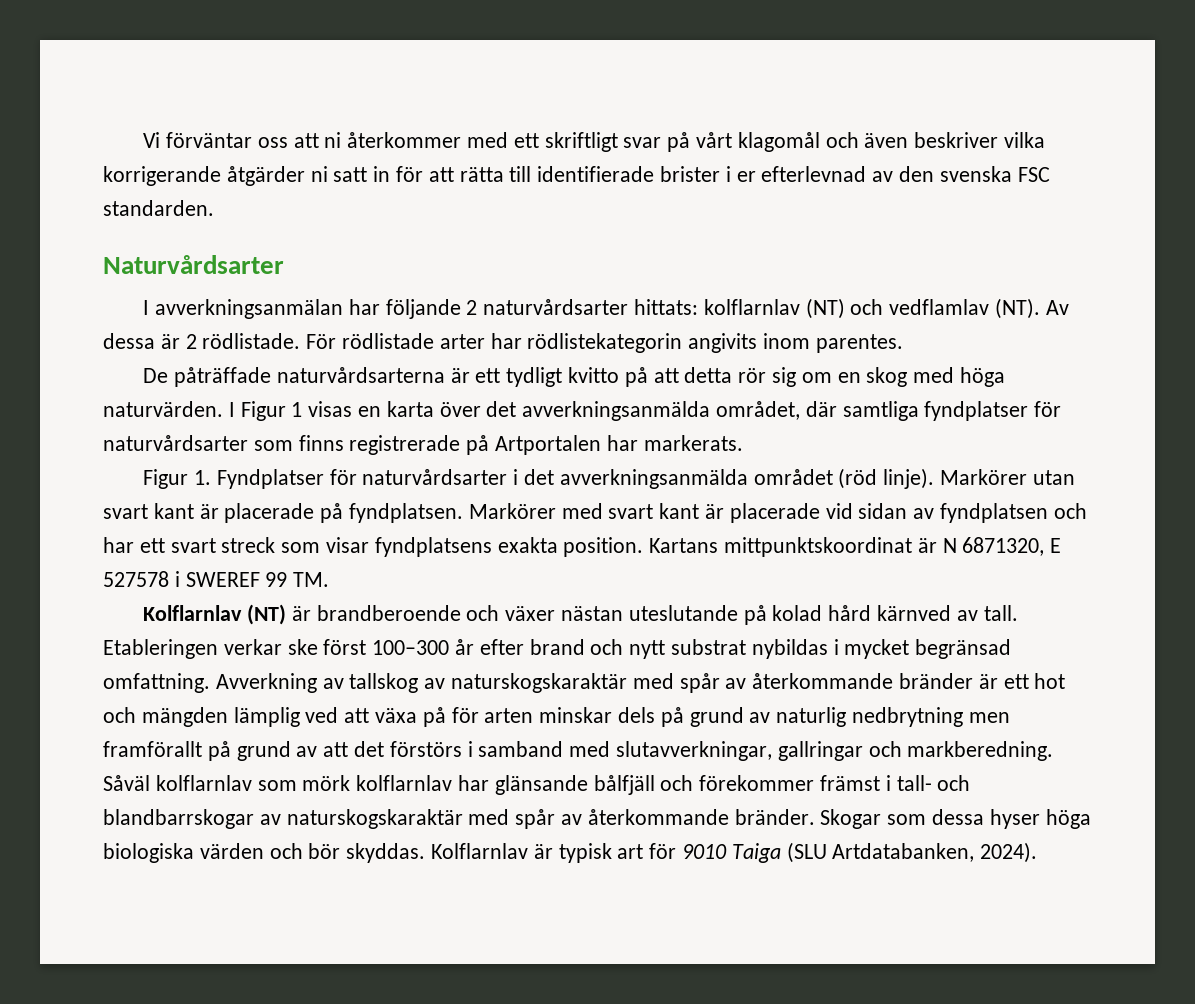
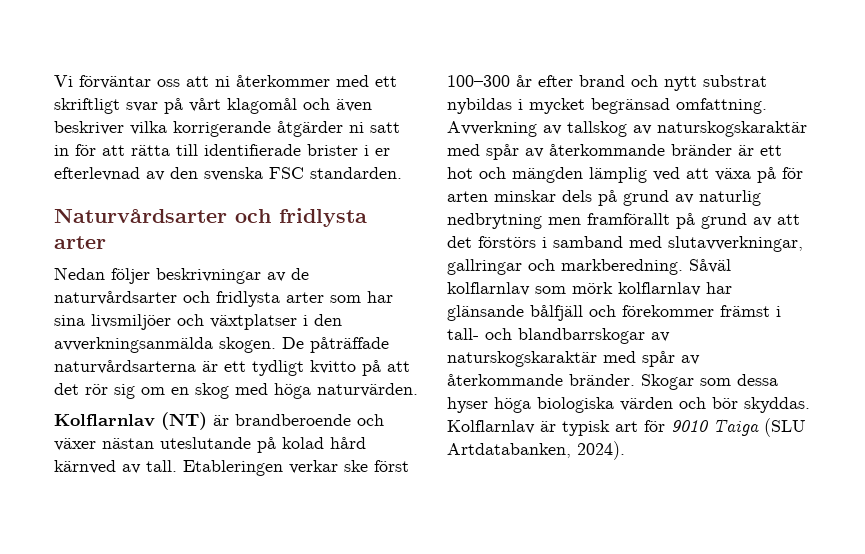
[143,298,1069,319] [103,333,903,353] // I avverkningsanmälan har följande 2 naturvårdsarter hittats: kolflarnlav (NT) och vedflamlav (NT). Av dessa är 2 rödlistade. För rödlistade arter har rödlistekategorin angivits inom parentes. // -> [235,208,367,227] [54,236,106,249] [54,267,309,284] [54,291,393,307] [54,314,342,330] [54,337,276,353] och fridlysta arter // Nedan följer beskrivningar av de naturvårdsarter och fridlysta arter som har sina livsmiljöer och växtplatser i den avverkningsanmälda skogen.
[684,367,733,383] detta -> [54,383,79,395] det
[228,401,1062,421] [103,435,743,455] [143,468,1075,489] [103,503,1087,523] [103,537,1062,557] [103,571,330,587] I Figur 1 visas en karta över det avverkningsanmälda området, där samtliga fyndplatser för naturvårdsarter som finns registrerade på Artportalen har markerats. // Figur 1. Fyndplatser för naturvårdsarter i det avverkningsanmälda området (röd linje). Markörer utan svart kant är placerade på fyndplatsen. Markörer med svart kant är placerade vid sidan av fyndplatsen och har ett svart streck som visar fyndplatsens exakta position. Kartans mittpunktskoordinat är N 6871320, E 527578 i SWEREF 99 TM. -> (418, 390) none

